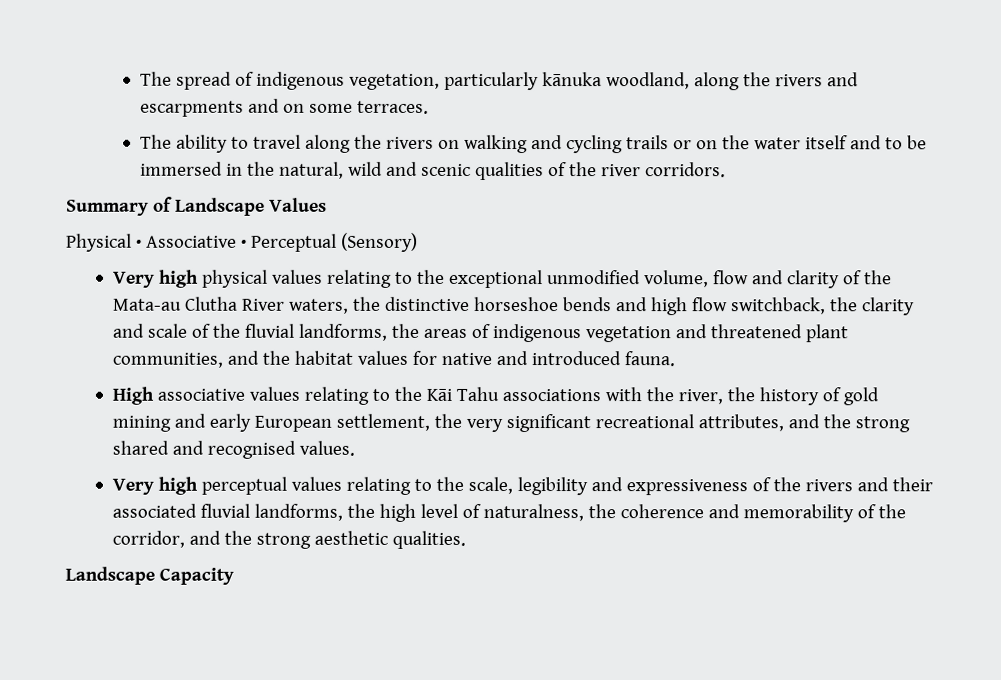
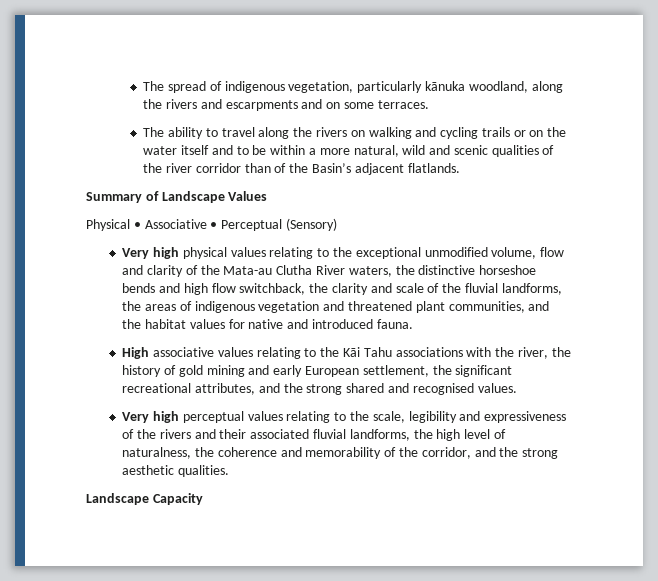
[139,161,275,176] immersed in the -> [270,145,350,155] within a more
[644,162,726,178] corridors. -> [195,163,460,175] corridor than of the Basin’s adjacent flatlands.
[466,418,504,433] very -> (452, 370) none

